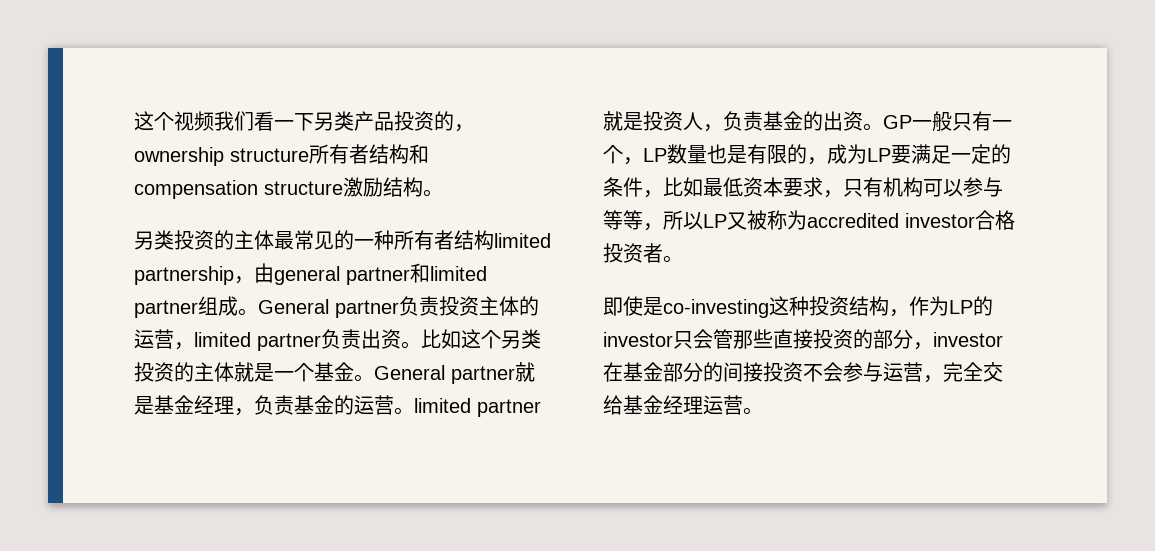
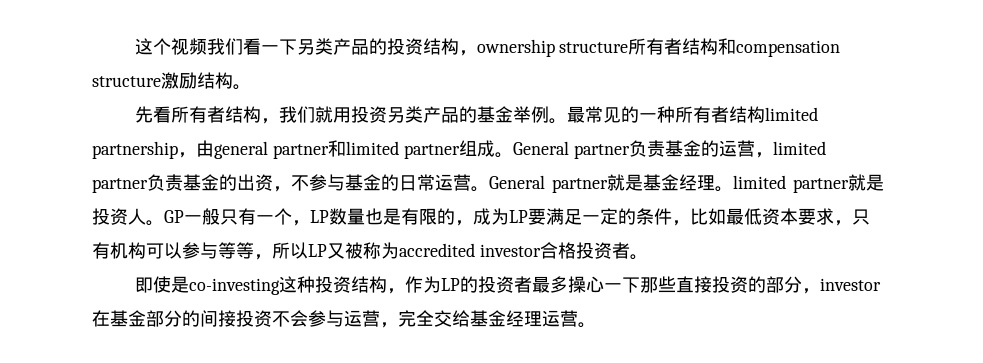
[394,111,454,131] 投资的 -> [368,38,459,55] 的投资结构
[134,230,274,250] 另类投资的主体 -> [134,106,567,124] 先看所有者结构，我们就用投资另类产品的基金举例。
[439,296,519,316] 投资主体 -> [664,140,701,157] 基金
[361,329,541,349] [134,362,354,382] 出资。比如这个另类投资的主体就是一个基金 -> [183,174,471,192] 基金的出资，不参与基金的日常运营
[234,395,394,416] ，负责基金的运营 -> (715, 183) none
[703,111,863,132] ，负责基金的出资 -> (146, 216) none
[603,329,733,349] investor只会管 -> [477,276,640,293] 投资者最多操心一下

